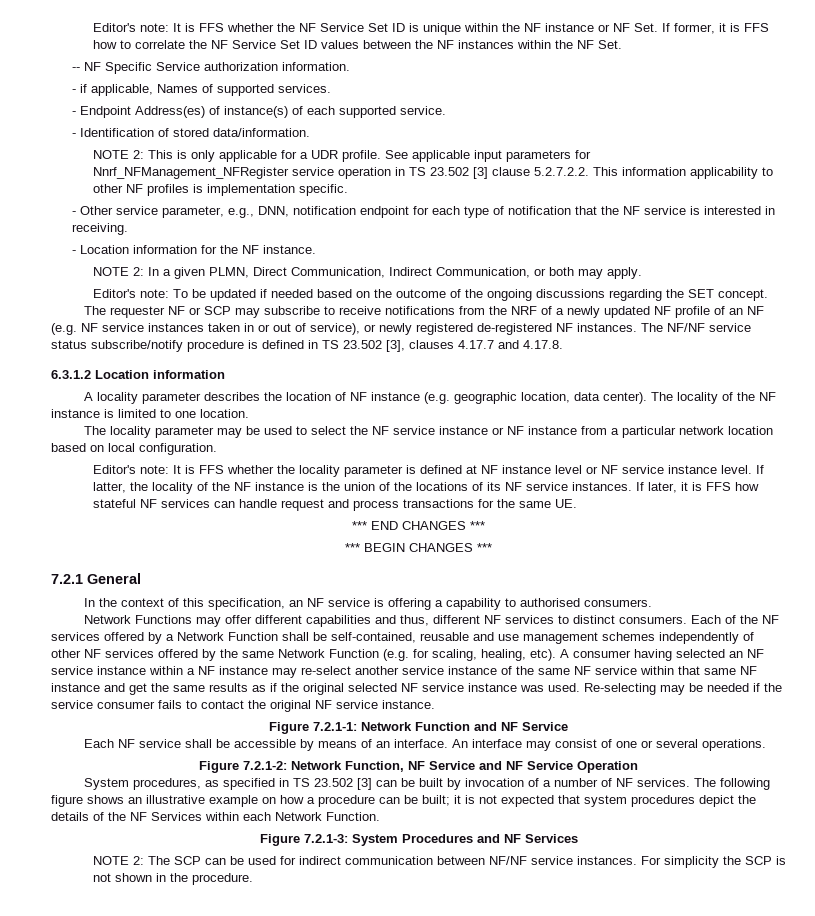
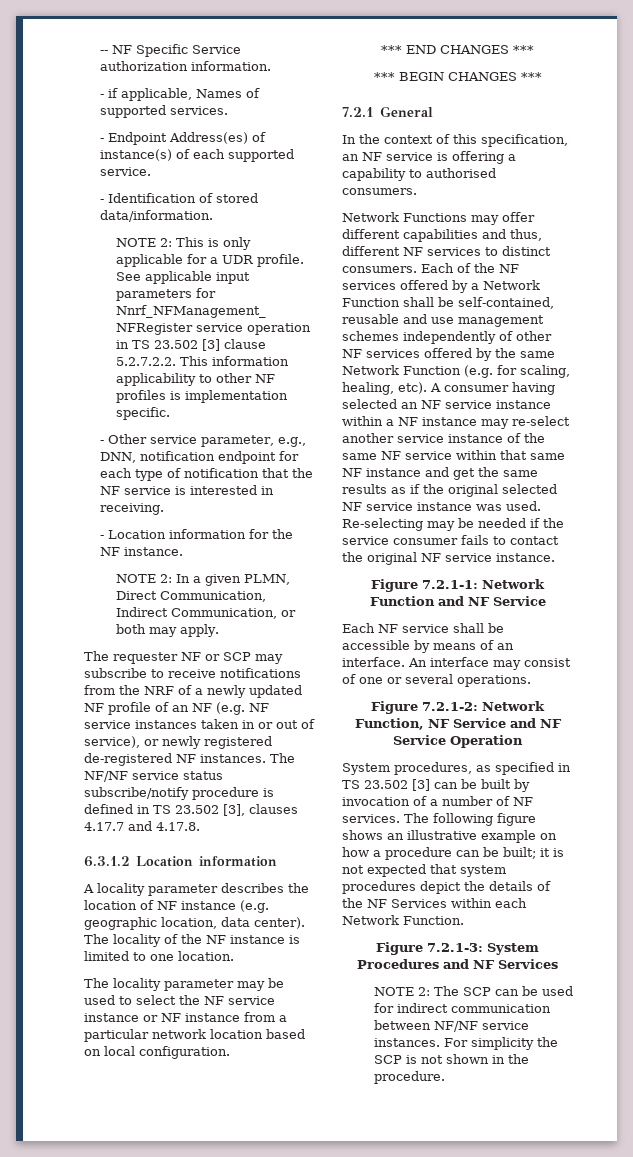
[92,23,769,35] [92,40,622,49] Editor's note: It is FFS whether the NF Service Set ID is unique within the NF instance or NF Set. If former, it is FFS how to correlate the NF Service Set ID values between the NF instances within the NF Set. // -> (99, 52) none
[92,289,768,301] // Editor's note: To be updated if needed based on the outcome of the ongoing discussions regarding the SET concept. -> (219, 630) none
[92,465,764,477] [92,482,759,494] [92,499,577,511] // Editor's note: It is FFS whether the locality parameter is defined at NF instance level or NF service instance level. If latter, the locality of the NF instance is the union of the locations of its NF service instances. If later, it is FFS how stateful NF services can handle request and process transactions for the same UE. -> (230, 1052) none

